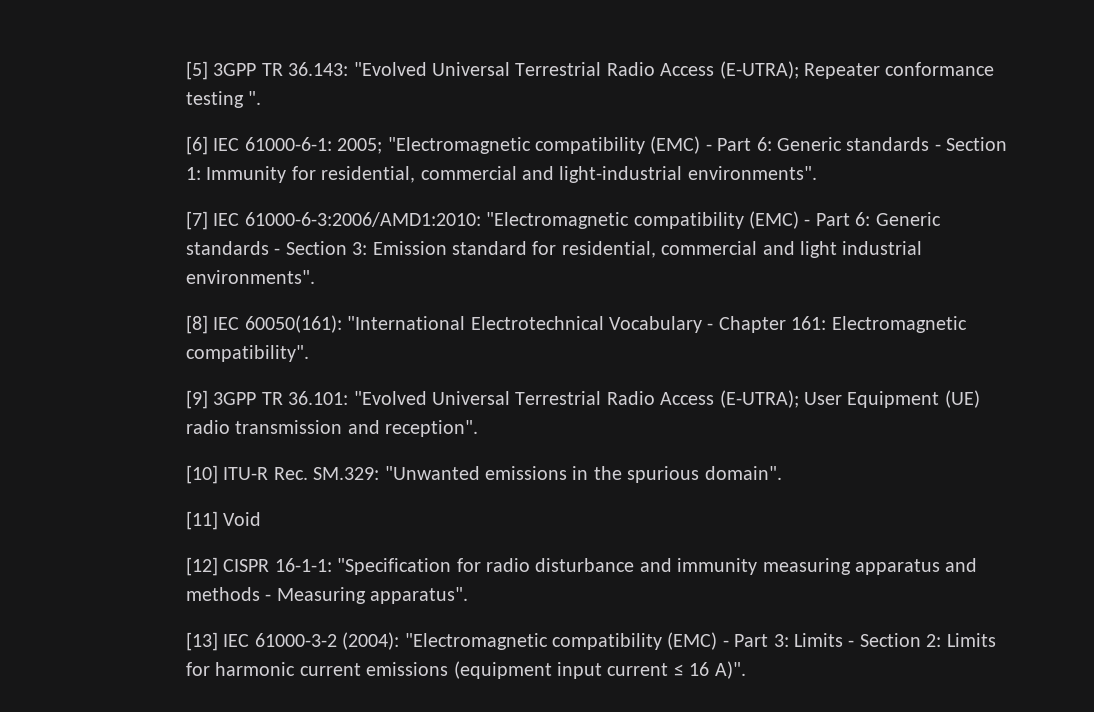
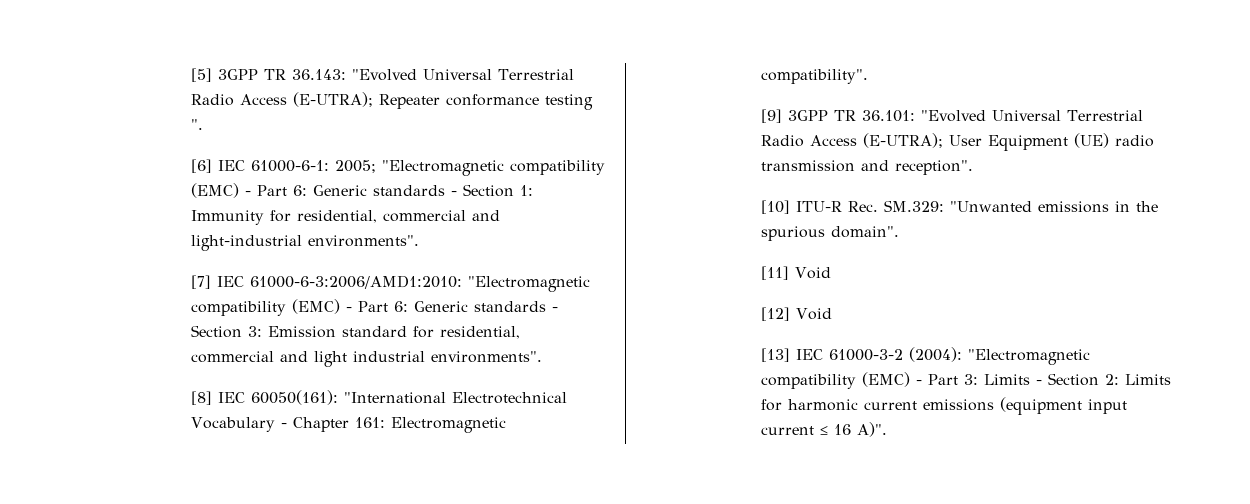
[223,558,978,575] [185,587,469,604] CISPR 16-1-1: "Specification for radio disturbance and immunity measuring apparatus and methods - Measuring apparatus". -> [795,308,832,320] Void

